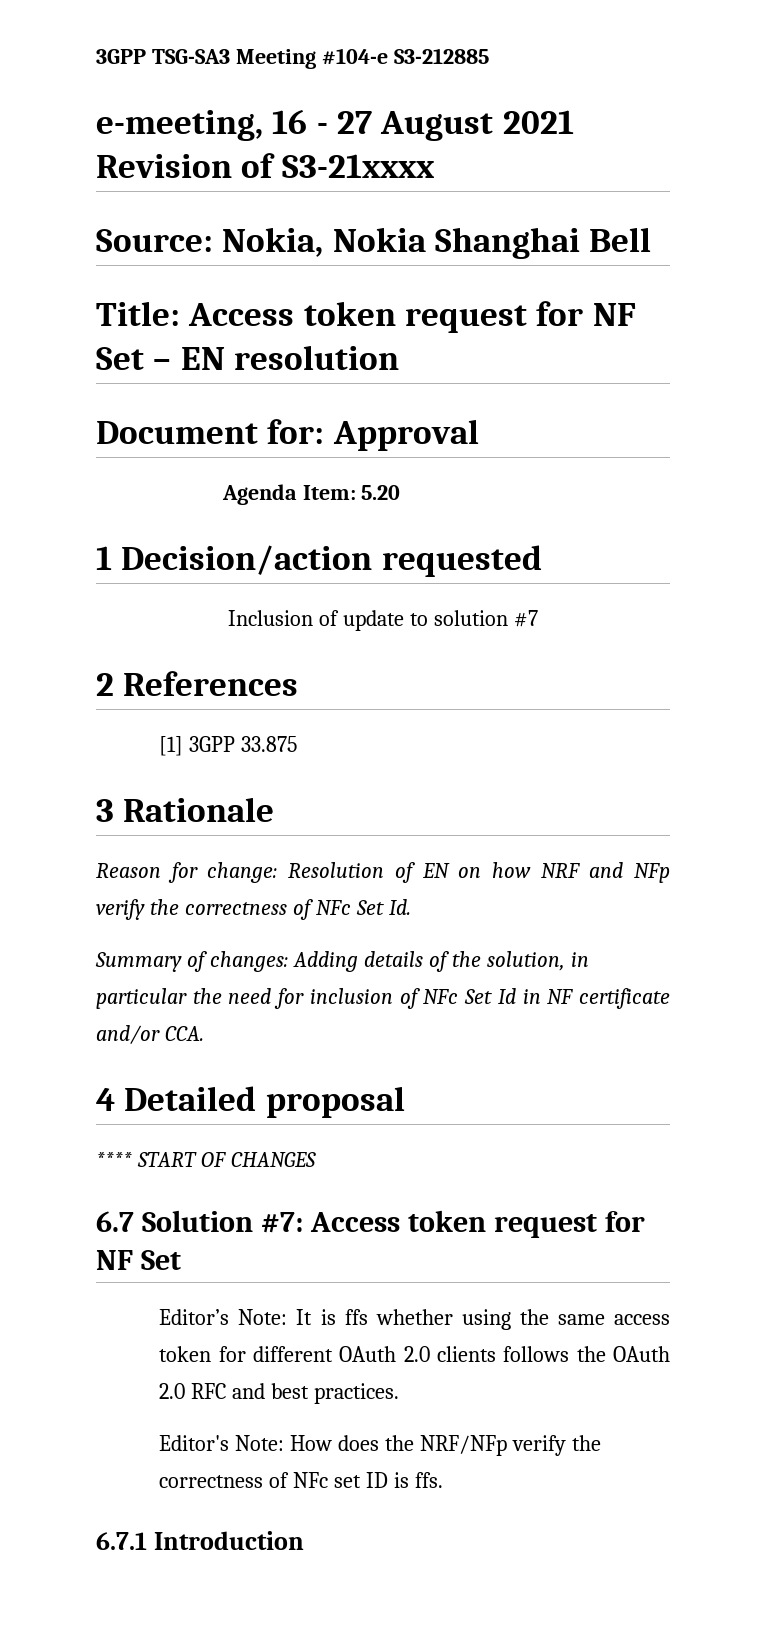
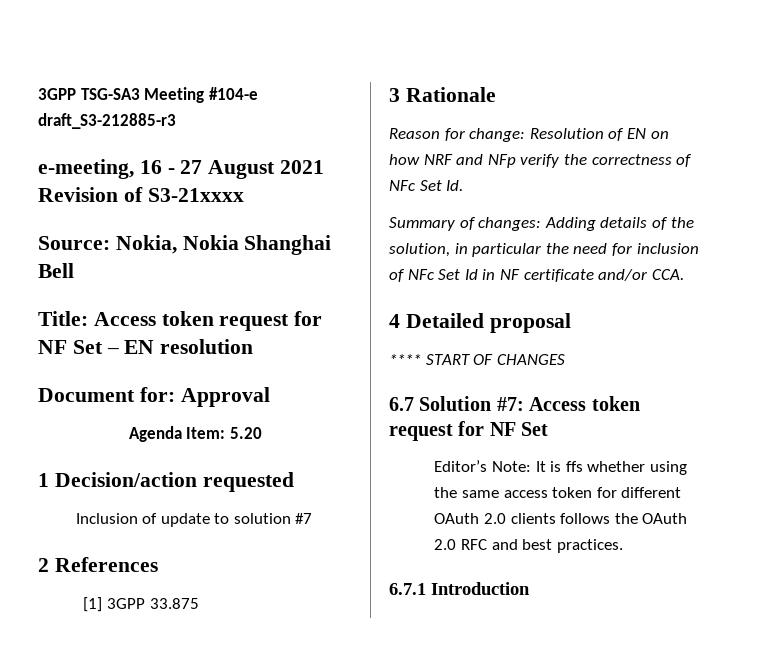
[393,48,489,64] S3-212885 -> [38,113,176,129] draft_S3-212885-r3
[159,1435,601,1456] [159,1472,443,1488] // Editor's Note: How does the NRF/NFp verify the correctness of NFc set ID is ffs. -> (623, 546) none

